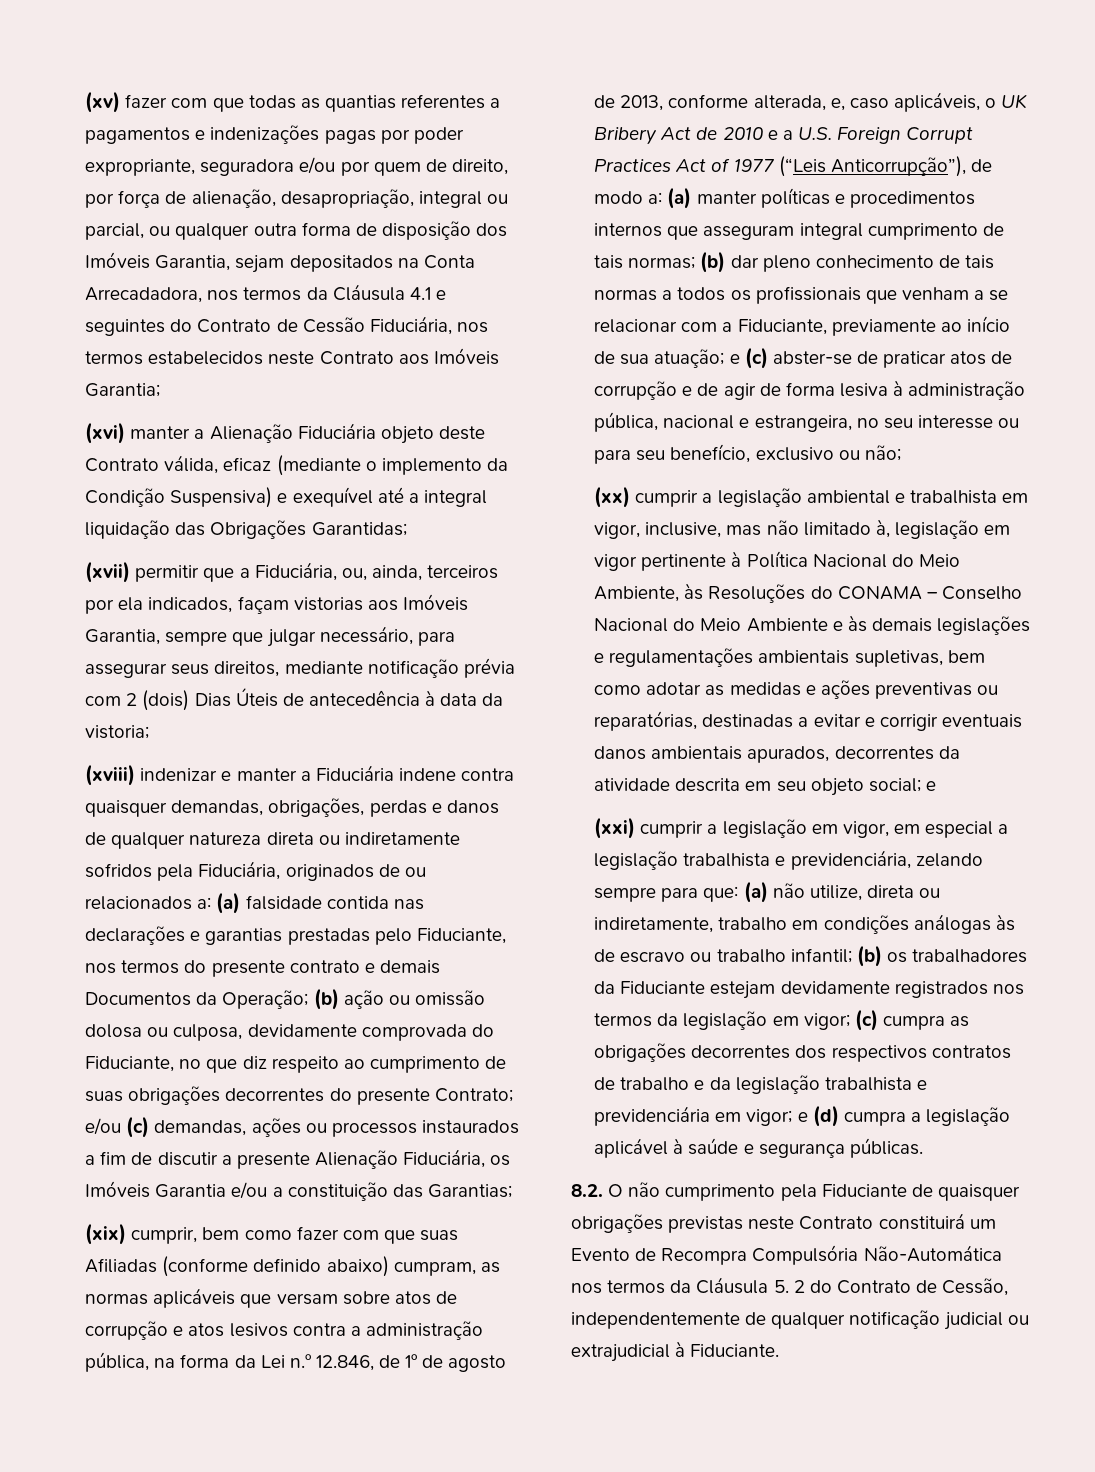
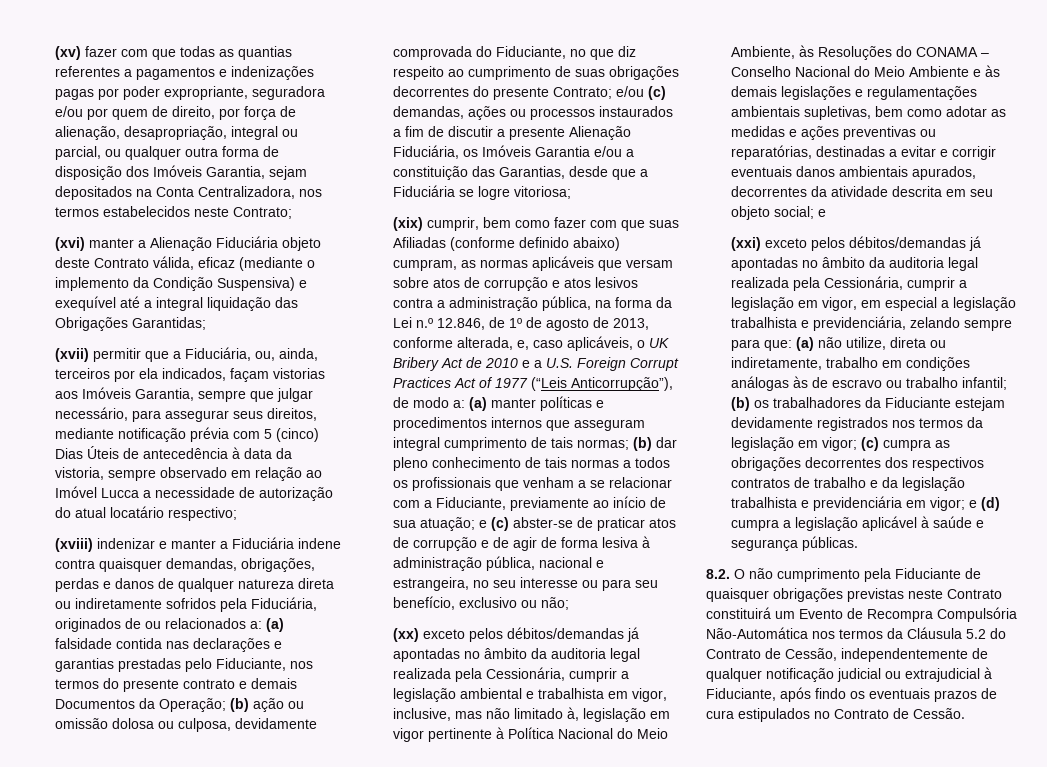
[85,284,446,303] [85,316,488,336] [85,348,499,365] [85,383,161,397] Arrecadadora, nos termos da Cláusula 4.1 e seguintes do Contrato de Cessão Fiduciária, nos termos estabelecidos neste Contrato aos Imóveis Garantia; -> [197,186,322,199] [54,206,292,219] Centralizadora, nos termos estabelecidos neste Contrato;
[126,690,190,711] 2 (dois) -> [263,428,319,442] 5 (cinco)
[85,725,150,739] vistoria; -> [54,467,322,481] [54,486,333,501] [54,506,237,521] vistoria, sempre observado em relação ao Imóvel Lucca a necessidade de autorização do atual locatário respectivo;
[427,1184,512,1198] Garantias; -> [498,166,648,180] [392,185,571,200] Garantias, desde que a Fiduciária se logre vitoriosa;
(631, 497) none -> [422,627,639,642] [392,648,640,662] [392,667,565,682] exceto pelos débitos/demandas já apontadas no âmbito da auditoria legal realizada pela Cessionária,
(636, 828) none -> [764,236,981,251] [730,257,978,271] [730,276,903,291] exceto pelos débitos/demandas já apontadas no âmbito da auditoria legal realizada pela Cessionária,
[773,1280,805,1293] 5. 2 -> [966,629,986,639] 5.2
[690,1344,780,1357] Fiduciante. -> [706,687,997,702] [706,708,965,722] Fiduciante, após findo os eventuais prazos de cura estipulados no Contrato de Cessão.

